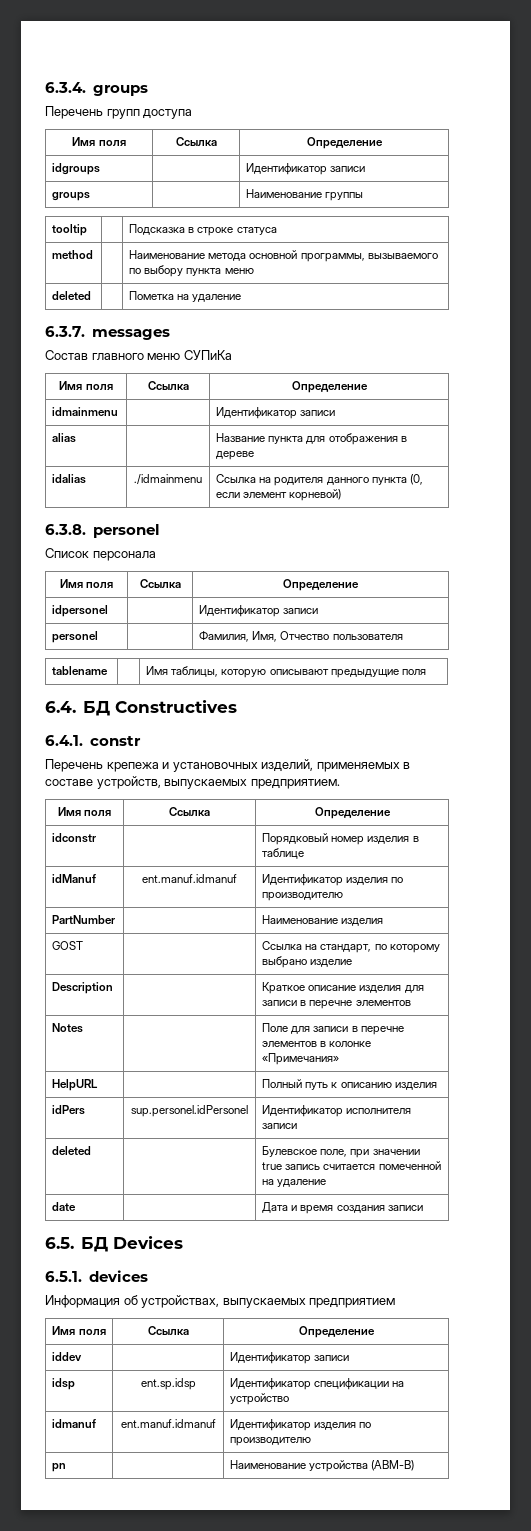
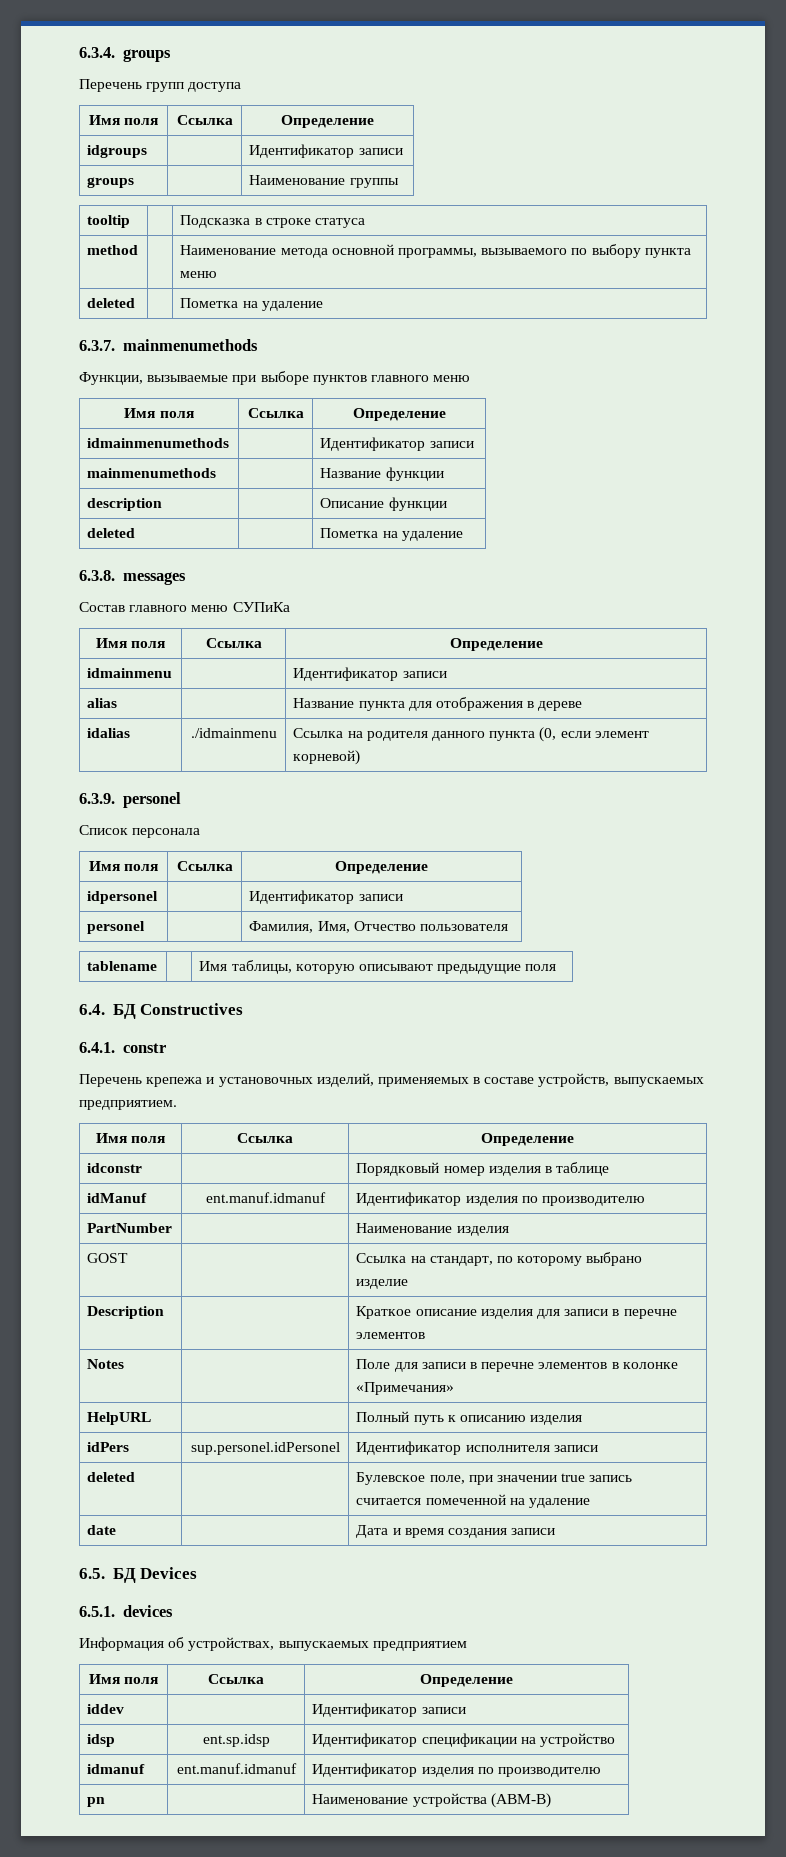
(85, 331) none -> [122,339,258,351] [79,371,471,385] [124,408,194,418] [247,408,304,418] [352,408,446,421] [87,438,230,448] [320,437,474,451] [87,468,217,478] [320,467,444,481] [87,498,163,511] [320,497,447,511] [87,528,136,538] [320,528,463,541] [79,570,115,581] mainmenumethods // Функции, вызываемые при выборе пунктов главного меню // Имя поля | Ссылка | Определение // idmainmenumethods | | Идентификатор записи // mainmenumethods | | Название функции // description | | Описание функции // deleted | | Пометка на удаление // 6.3.8.
[45,524,86,535] 6.3.8. -> [79,793,115,804] 6.3.9.

